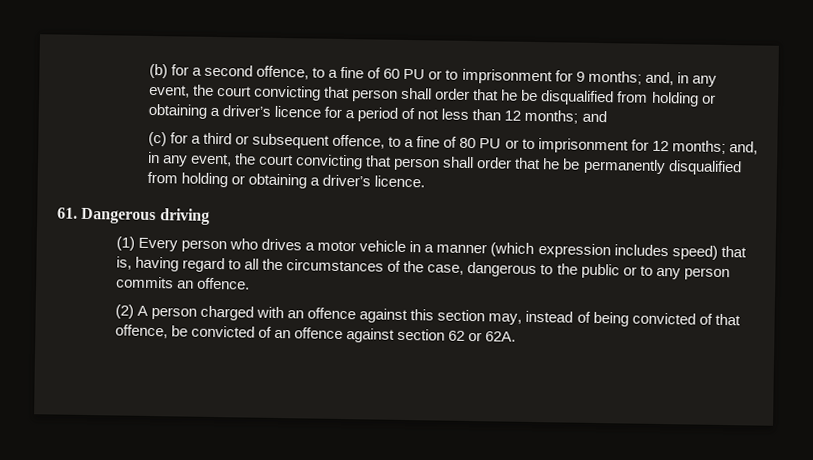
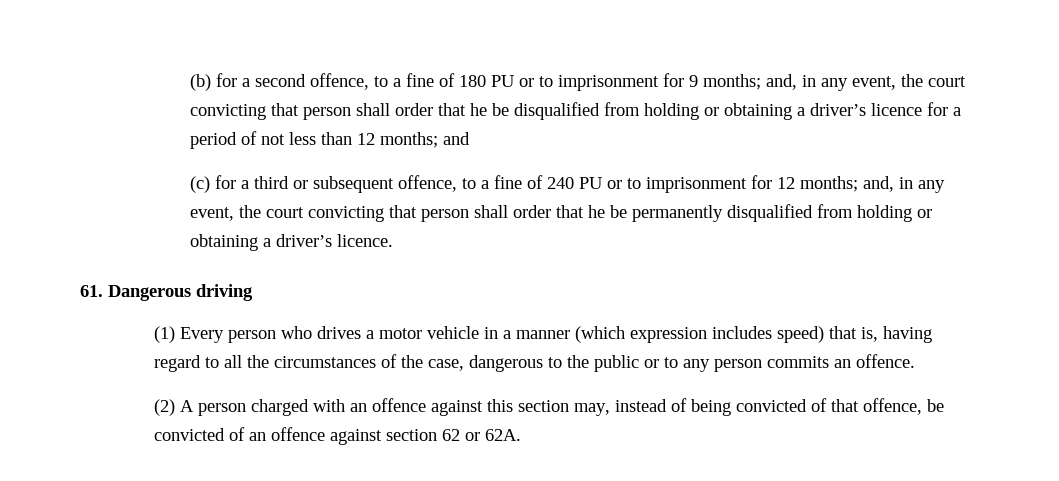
[383,68,401,79] 60 -> [459,75,487,87] 180
[459,137,477,149] 80 -> [547,177,575,189] 240

